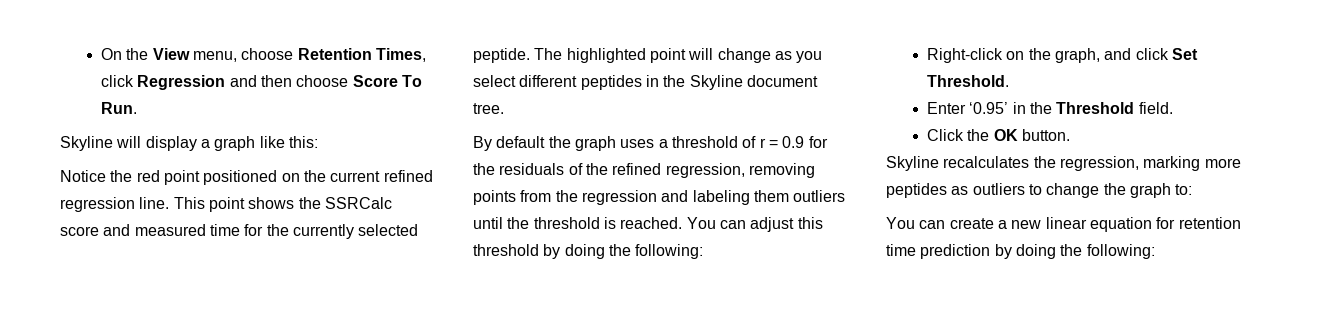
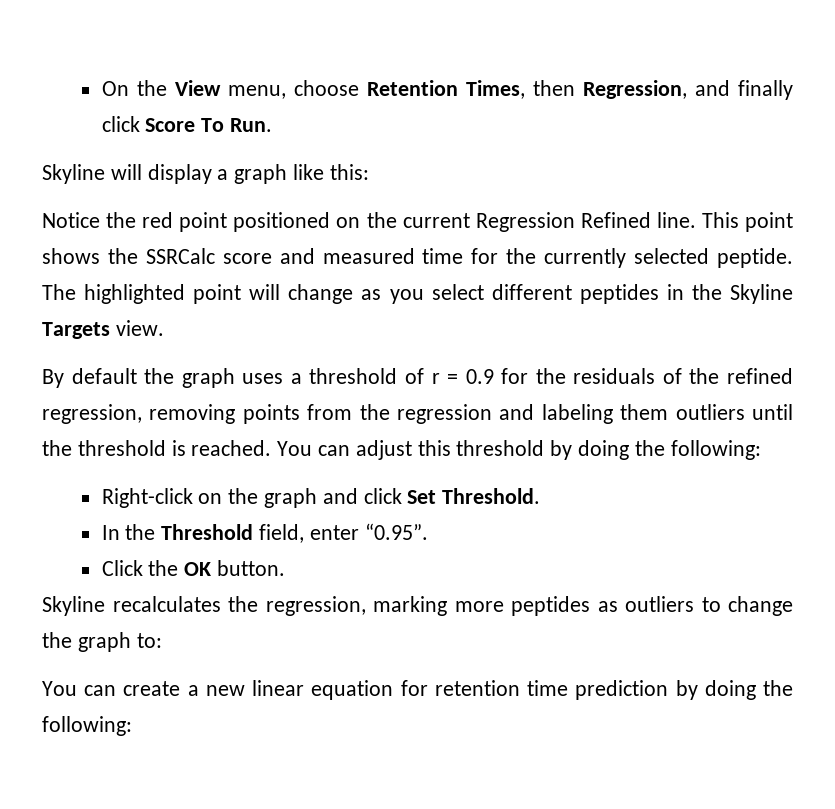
[101,75,349,90] click Regression and then choose -> [532,80,793,100] [101,116,140,132] then Regression, and finally click
[383,170,433,182] [60,197,135,212] refined regression -> [475,212,651,232] Regression Refined
[746,75,818,87] [473,103,504,114] document tree. -> [42,320,164,339] Targets view.
[1055,48,1101,63] graph, -> [263,488,317,508] graph
[927,102,1173,114] Enter ‘0.95’ in the Threshold field. -> [101,523,428,543] In the Threshold field, enter “0.95”.

